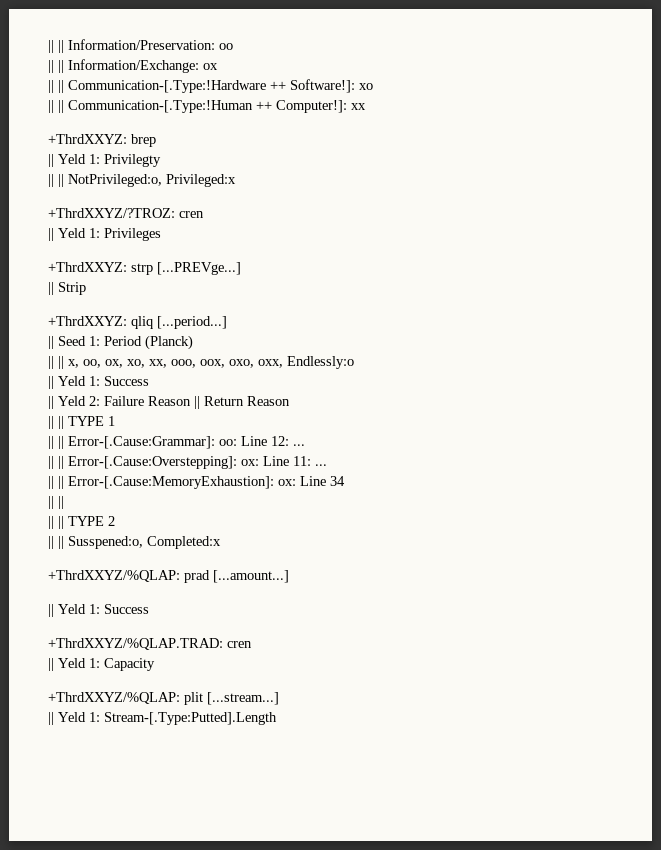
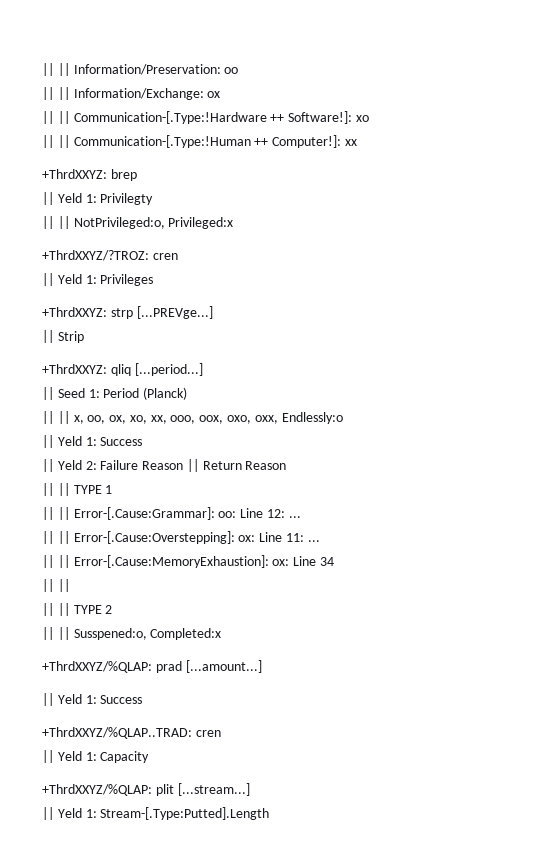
[48,638,223,650] +ThrdXXYZ/%QLAP.TRAD: -> [42,727,192,739] +ThrdXXYZ/%QLAP..TRAD:

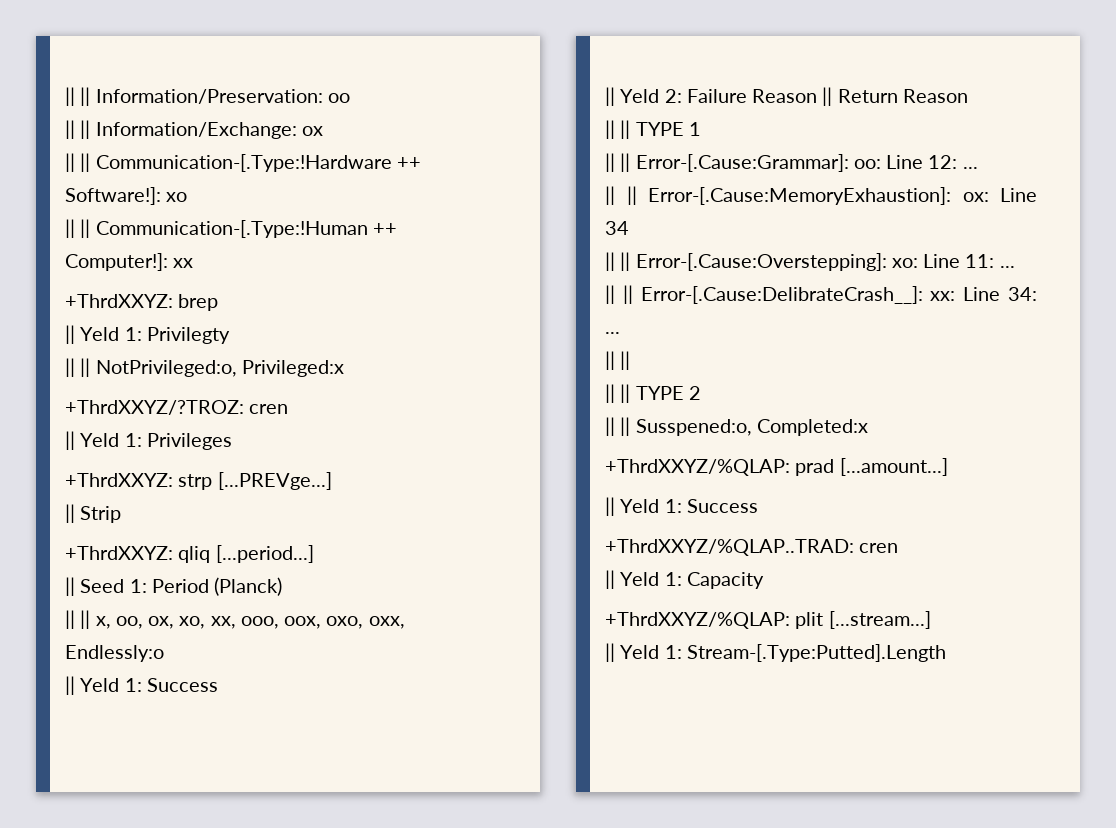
(301, 517) none -> [605,186,1037,205] [605,221,629,235] // || || Error-[.Cause:MemoryExhaustion]: ox: Line 34
[238,535,256,542] ox: -> [891,258,918,268] xo:
[73,555,334,568] Error-[.Cause:MemoryExhaustion]: ox: Line 34 -> [640,286,1037,304] [605,332,620,334] Error-[.Cause:DelibrateCrash__]: xx: Line 34: ...

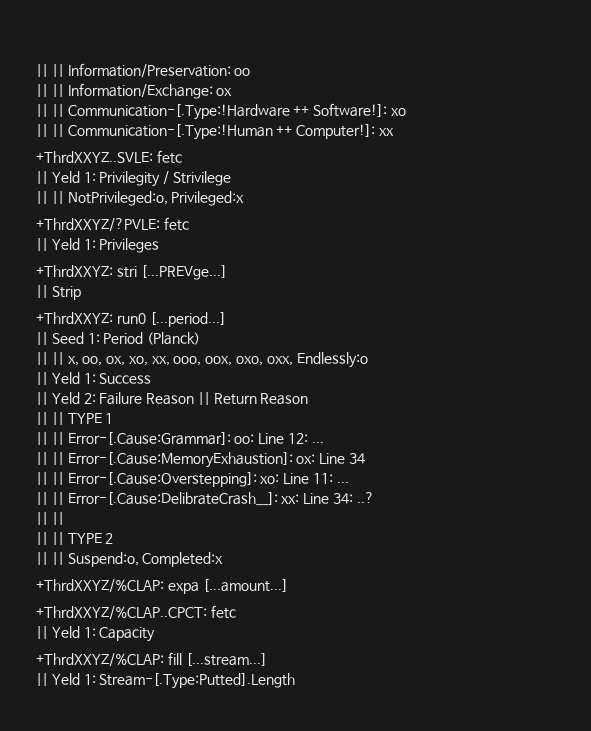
[65,294,219,311] [65,325,230,344] +ThrdXXYZ: brep // || Yeld 1: Privilegty -> [36,150,182,164] [36,171,231,187] +ThrdXXYZ..SVLE: fetc // || Yeld 1: Privilegity / Strivilege
[65,400,289,415] +ThrdXXYZ/?TROZ: cren -> [36,217,189,232] +ThrdXXYZ/?PVLE: fetc
[178,474,213,490] strp -> [116,266,137,278] stri
[178,546,211,563] qliq -> [116,313,146,324] run0
[605,332,620,334] ... -> [356,492,374,503] ..?
[635,419,752,436] Susspened:o, -> [67,552,139,567] Suspend:o,
[605,459,835,476] +ThrdXXYZ/%QLAP: prad -> [36,579,199,594] +ThrdXXYZ/%CLAP: expa
[605,497,758,516] [605,539,899,556] || Yeld 1: Success // +ThrdXXYZ/%QLAP..TRAD: cren -> [36,605,236,620] +ThrdXXYZ/%CLAP..CPCT: fetc
[605,612,824,629] +ThrdXXYZ/%QLAP: plit -> [36,652,182,667] +ThrdXXYZ/%CLAP: fill

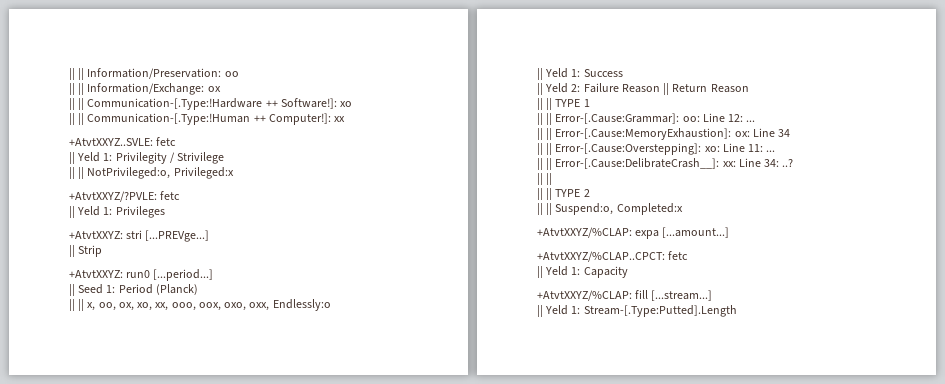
[36,151,153,163] +ThrdXXYZ..SVLE: -> [69,138,153,146] +AtvtXXYZ..SVLE:
[36,218,160,232] +ThrdXXYZ/?PVLE: -> [69,191,157,202] +AtvtXXYZ/?PVLE:
[36,265,113,277] +ThrdXXYZ: -> [69,231,123,239] +AtvtXXYZ:
[36,312,113,324] +ThrdXXYZ: -> [69,270,123,278] +AtvtXXYZ:
[36,579,164,593] +ThrdXXYZ/%CLAP: -> [537,227,632,238] +AtvtXXYZ/%CLAP:
[36,606,207,620] +ThrdXXYZ/%CLAP..CPCT: -> [537,251,665,262] +AtvtXXYZ/%CLAP..CPCT:
[36,653,164,667] +ThrdXXYZ/%CLAP: -> [537,290,632,301] +AtvtXXYZ/%CLAP:

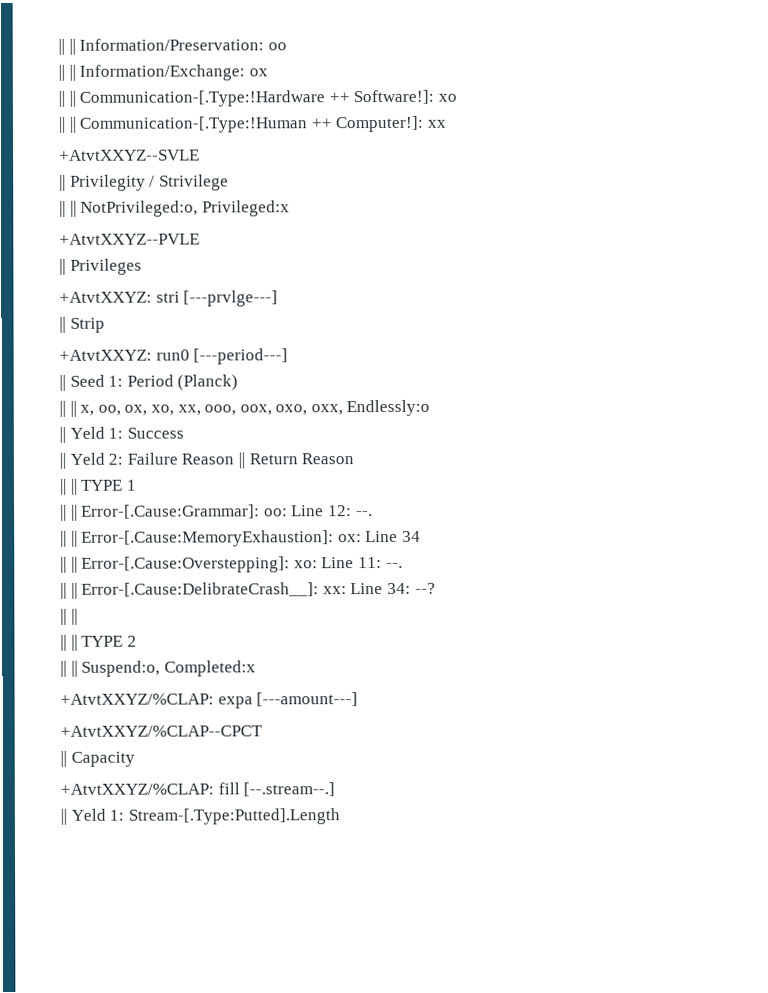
[69,137,177,146] [69,152,113,164] +AtvtXXYZ..SVLE: fetc // || Yeld 1: -> [59,149,200,161] [59,174,66,191] +AtvtXXYZ--SVLE // ||
[69,191,181,202] [69,206,113,218] +AtvtXXYZ/?PVLE: fetc // || Yeld 1: -> [59,233,200,245] [59,258,66,275] +AtvtXXYZ--PVLE // ||
[145,230,210,242] [...PREVge...] -> [183,290,279,307] [---prvlge---]
[153,269,214,281] [...period...] -> [193,348,289,365] [---period---]
[746,120,756,122] ... -> [355,511,373,517] --.
[766,150,776,152] ... -> [385,562,403,568] --.
[782,159,794,167] ..? -> [414,582,436,594] --?
[662,227,730,238] [537,251,689,262] [537,266,581,278] [...amount...] // +AtvtXXYZ/%CLAP..CPCT: fetc // || Yeld 1: -> [256,692,359,707] [60,725,263,737] [60,750,67,767] [---amount---] // +AtvtXXYZ/%CLAP--CPCT // ||
[651,290,713,301] [...stream...] -> [243,782,336,797] [--.stream--.]

